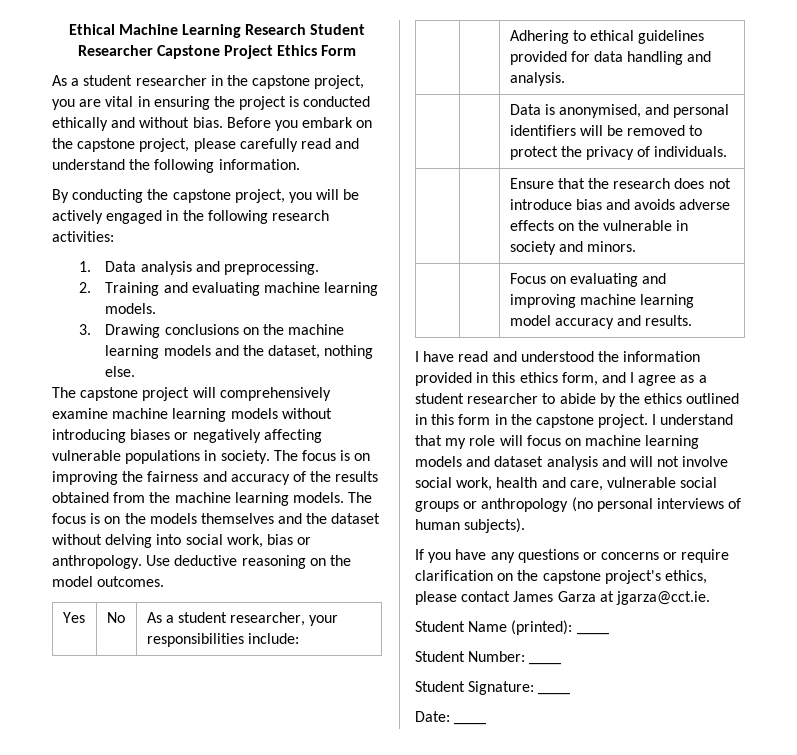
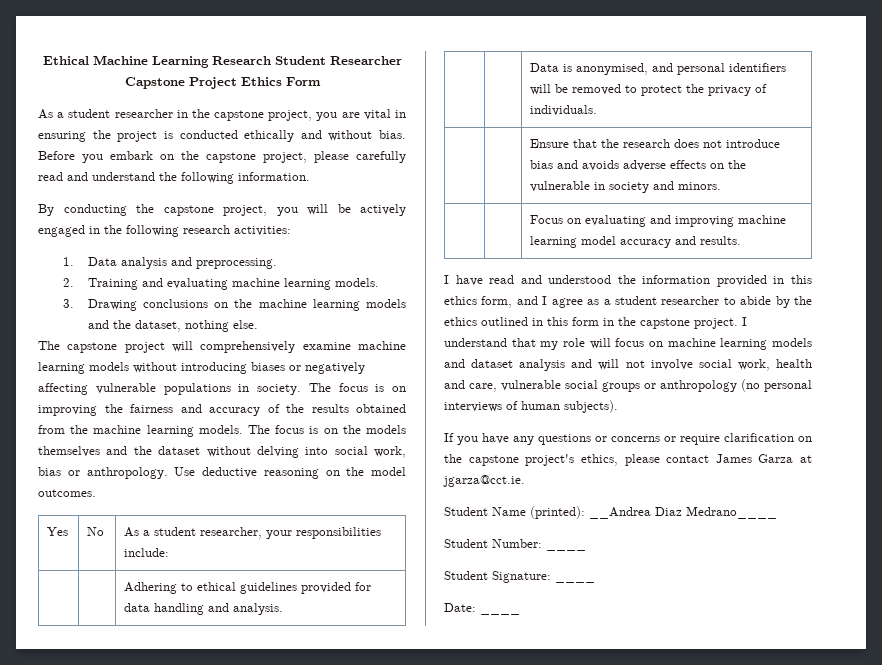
[576,632,609,635] ____ -> [589,506,777,519] __Andrea Diaz Medrano____

